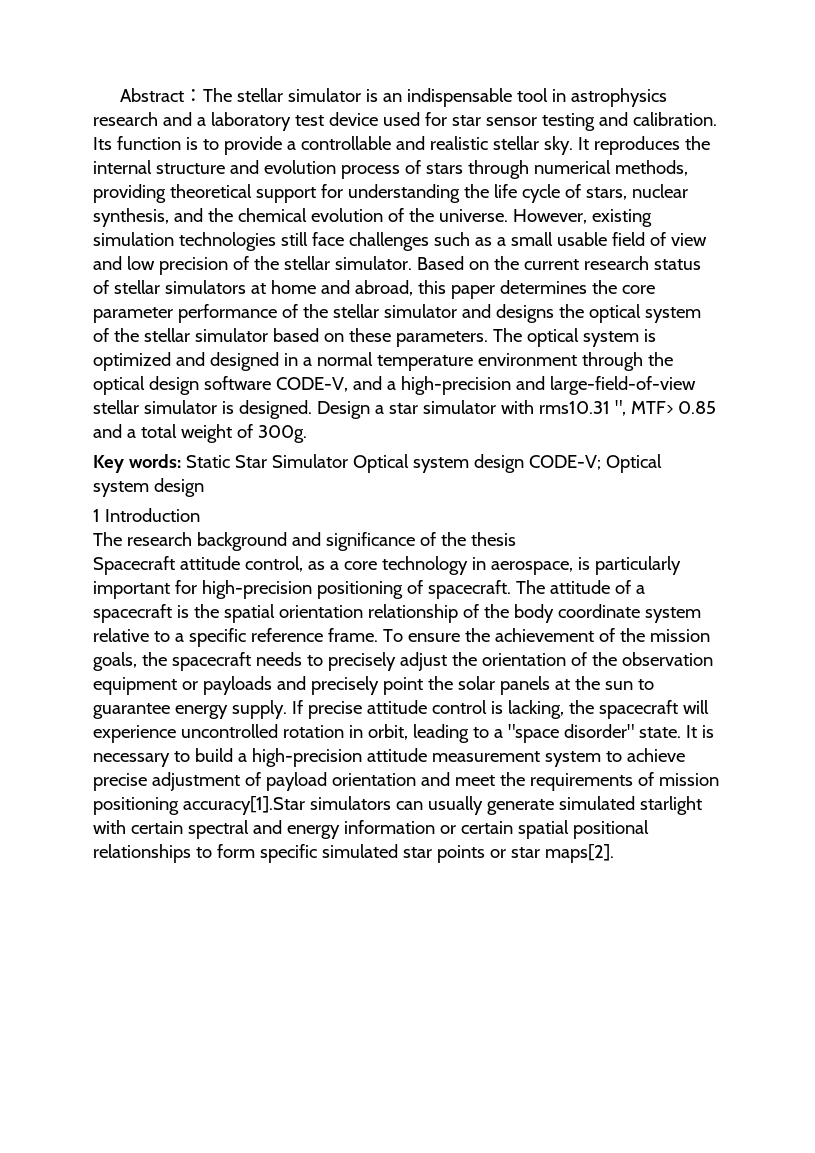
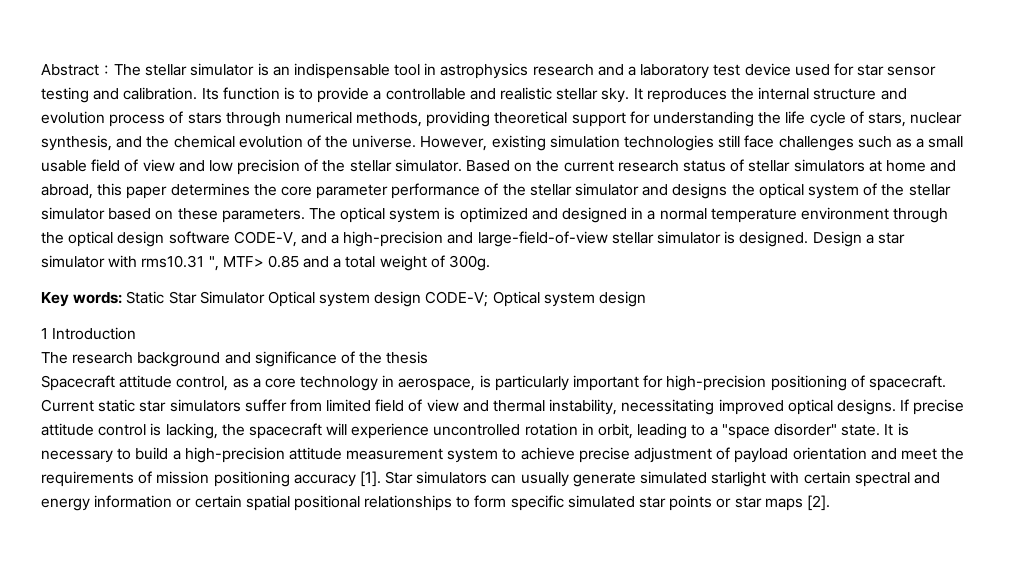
[515,580,645,594] [93,604,701,623] [93,628,710,647] [93,652,713,671] [93,676,654,695] [93,700,287,719] The attitude of a spacecraft is the spatial orientation relationship of the body coordinate system relative to a specific reference frame. To ensure the achievement of the mission goals, the spacecraft needs to precisely adjust the orientation of the observation equipment or payloads and precisely point the solar panels at the sun to guarantee energy supply. -> [41,399,896,415] Current static star simulators suffer from limited field of view and thermal instability, necessitating improved optical designs.
[182,796,305,815] accuracy[1].Star -> [293,471,414,487] accuracy [1]. Star
[544,844,614,863] maps[2]. -> [764,495,830,511] maps [2].

